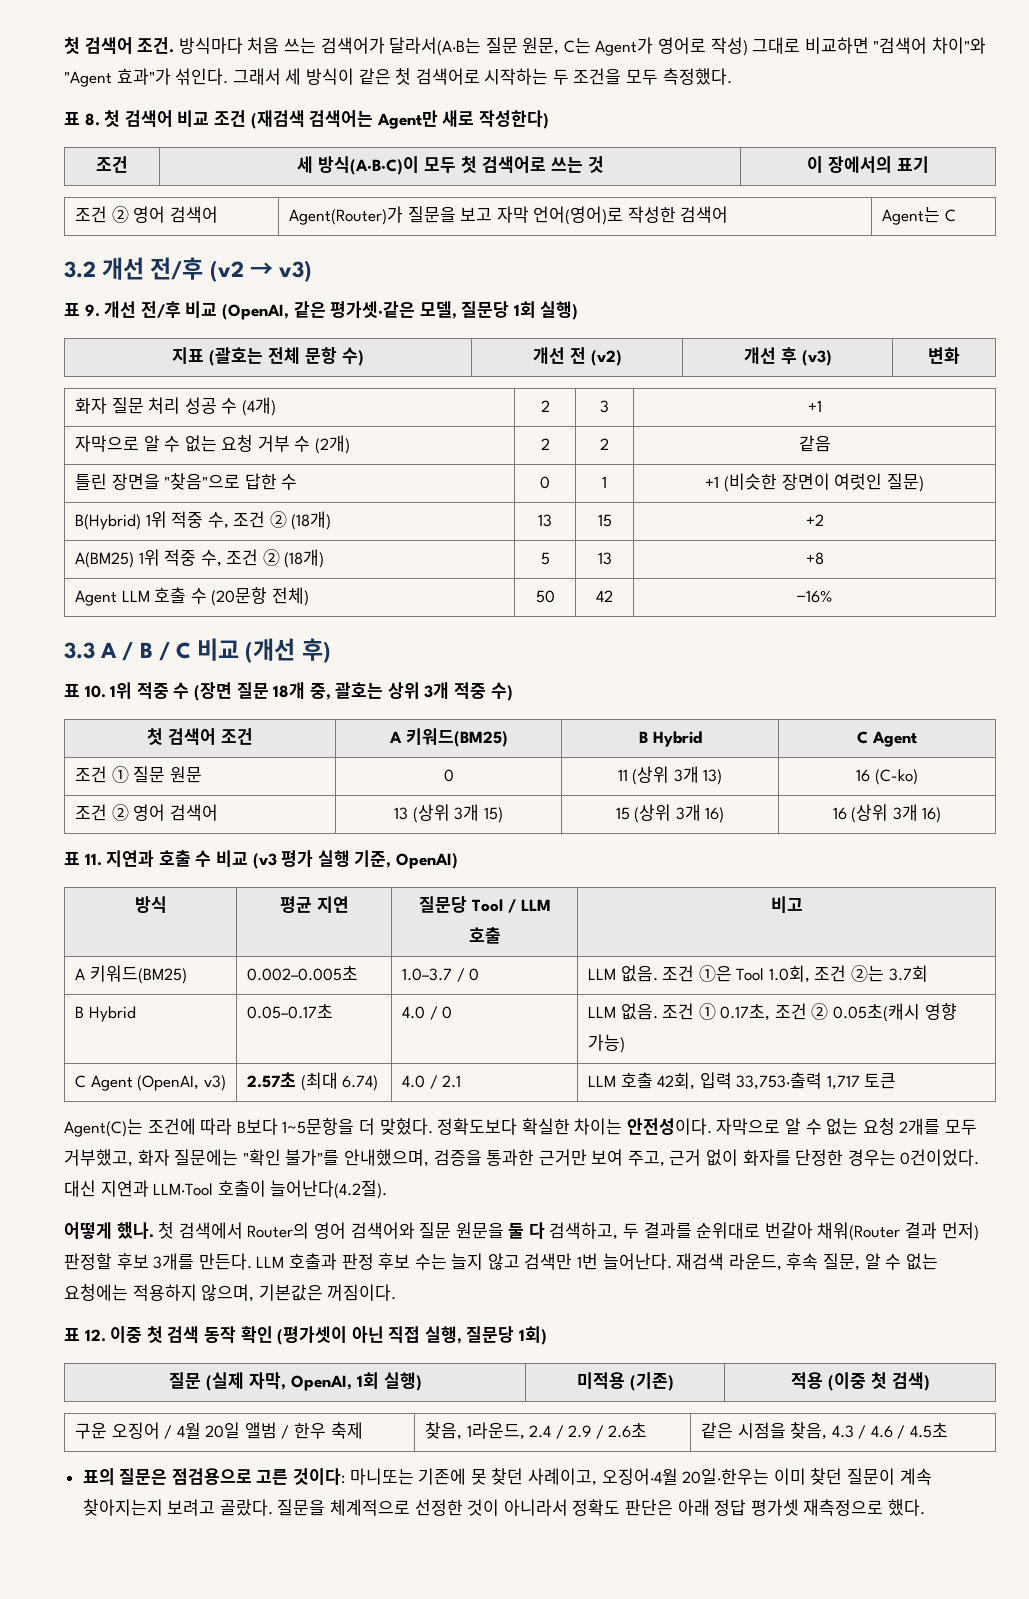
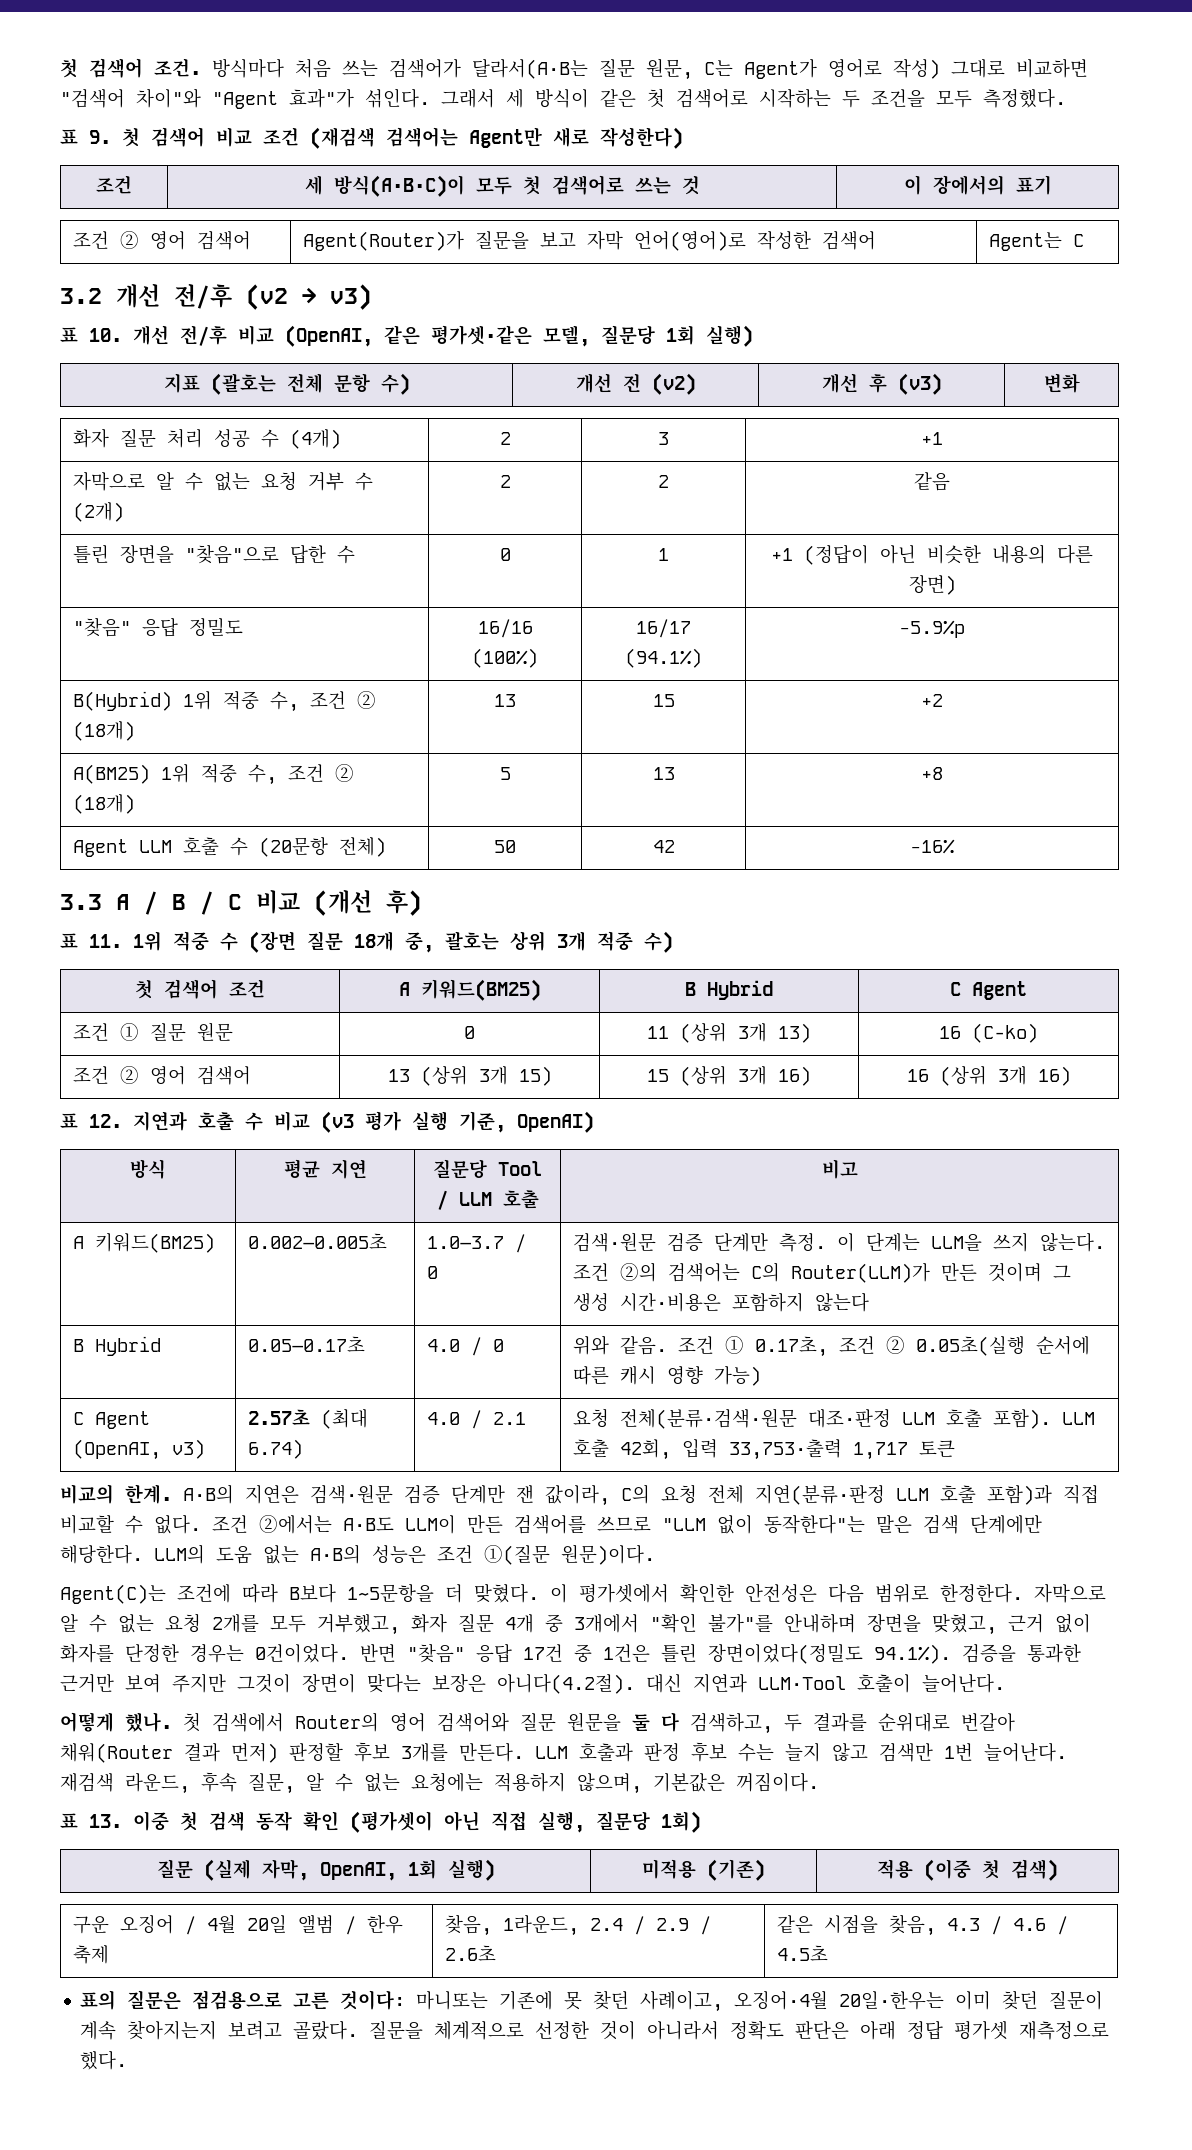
[84,113,100,126] 8. -> [89,130,111,144] 9.
[84,304,100,317] 9. -> [89,328,122,342] 10.
[723,473,924,492] (비슷한 장면이 여럿인 질문) -> [804,544,1093,565] [908,575,956,595] [73,617,244,637] [477,619,533,638] [472,648,538,668] [636,619,691,638] [625,648,702,668] [899,620,965,638] (정답이 아닌 비슷한 내용의 다른 장면) // "찾음" 응답 정밀도 | 16/16 (100%) | 16/17 (94.1%) | −5.9%p
[84,685,106,698] 10. -> [89,934,122,948] 11.
[84,853,102,866] 11. -> [89,1114,122,1128] 12.
[587,965,928,983] LLM 없음. 조건 ①은 Tool 1.0회, 조건 ②는 3.7회 -> [573,1232,1106,1252] [573,1262,1072,1283] [573,1292,870,1312] 검색·원문 검증 단계만 측정. 이 단계는 LLM을 쓰지 않는다. 조건 ②의 검색어는 C의 Router(LLM)가 만든 것이며 그 생성 시간·비용은 포함하지 않는다
[587,1003,658,1020] LLM 없음. -> [573,1335,668,1355] 위와 같음.
[833,1003,921,1022] 0.05초(캐시 -> [916,1336,1091,1356] [573,1365,657,1385] 0.05초(실행 순서에 따른 캐시
(462, 1081) none -> [573,1408,1052,1429] 요청 전체(분류·검색·원문 대조·판정 LLM 호출 포함).
(897, 1081) none -> [60,1484,1099,1506] [60,1514,1042,1534] [60,1544,655,1565] // 비교의 한계. A·B의 지연은 검색·원문 검증 단계만 잰 값이라, C의 요청 전체 지연(분류·판정 LLM 호출 포함)과 직접 비교할 수 없다. 조건 ②에서는 A·B도 LLM이 만든 검색어를 쓰므로 "LLM 없이 동작한다"는 말은 검색 단계에만 해당한다. LLM의 도움 없는 A·B의 성능은 조건 ①(질문 원문)이다.
[437,1118,712,1135] 정확도보다 확실한 차이는 안전성이다. -> [550,1583,1023,1603] 이 평가셋에서 확인한 안전성은 다음 범위로 한정한다.
[174,1149,665,1167] 질문에는 "확인 불가"를 안내했으며, 검증을 통과한 근거만 보여 주고, -> [458,1613,997,1635] 질문 4개 중 3개에서 "확인 불가"를 안내하며 장면을 맞혔고,
(980, 1157) none -> [360,1643,1081,1664] [60,1673,635,1694] 반면 "찾음" 응답 17건 중 1건은 틀린 장면이었다(정밀도 94.1%). 검증을 통과한 근거만 보여 주지만 그것이 장면이 맞다는 보장은 아니다(4.2절).
[270,1180,388,1199] 늘어난다(4.2절). -> [922,1673,1005,1693] 늘어난다.
[84,1329,106,1342] 12. -> [89,1814,122,1828] 13.

